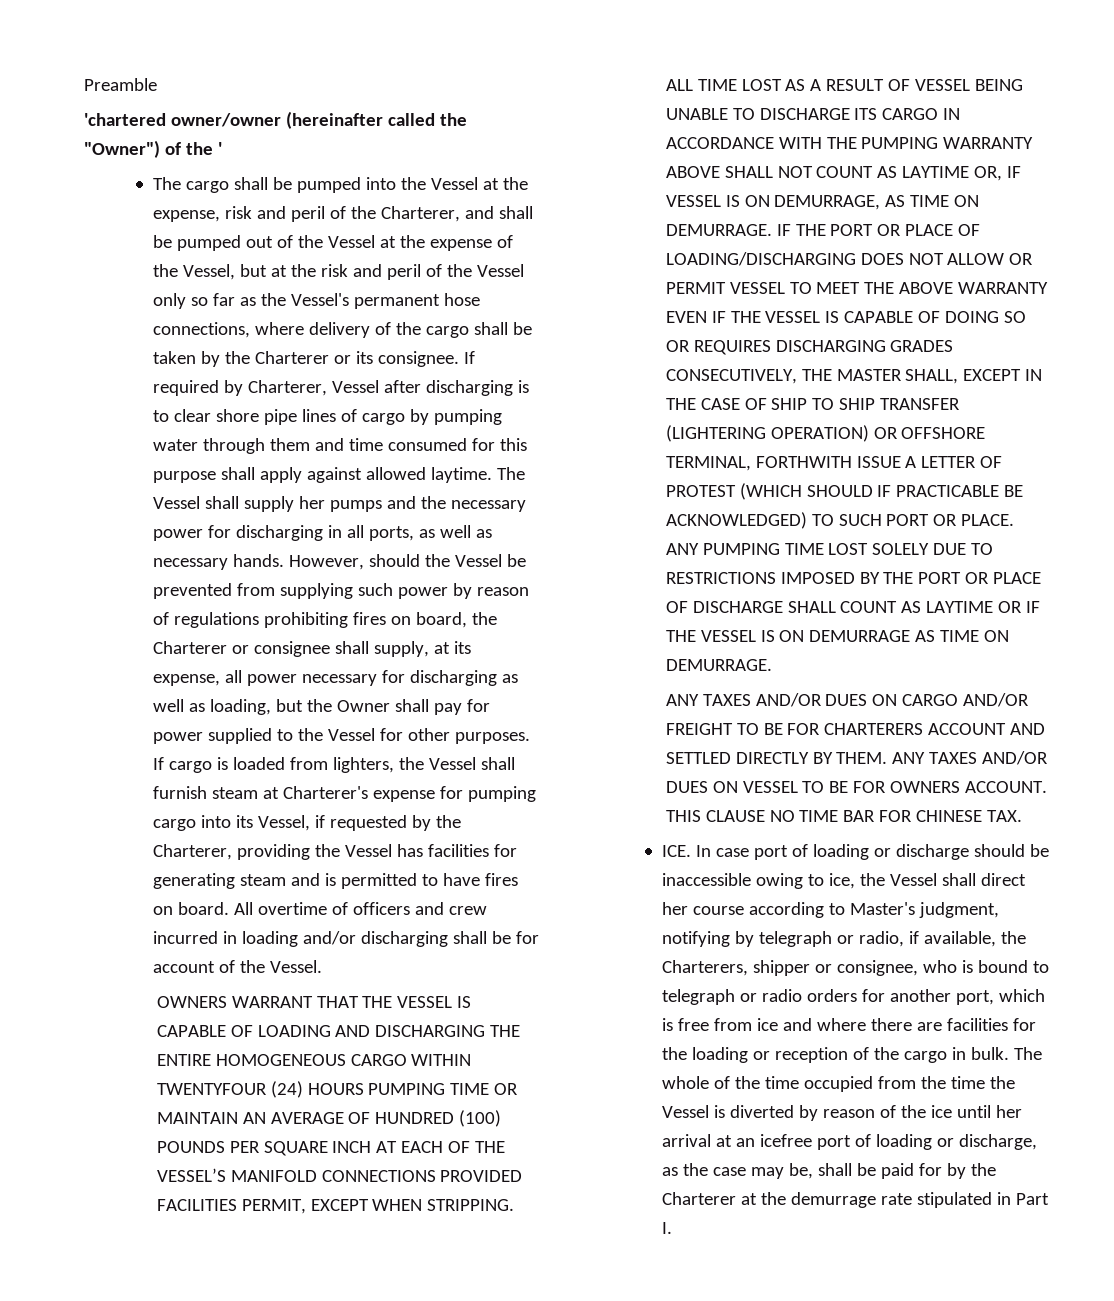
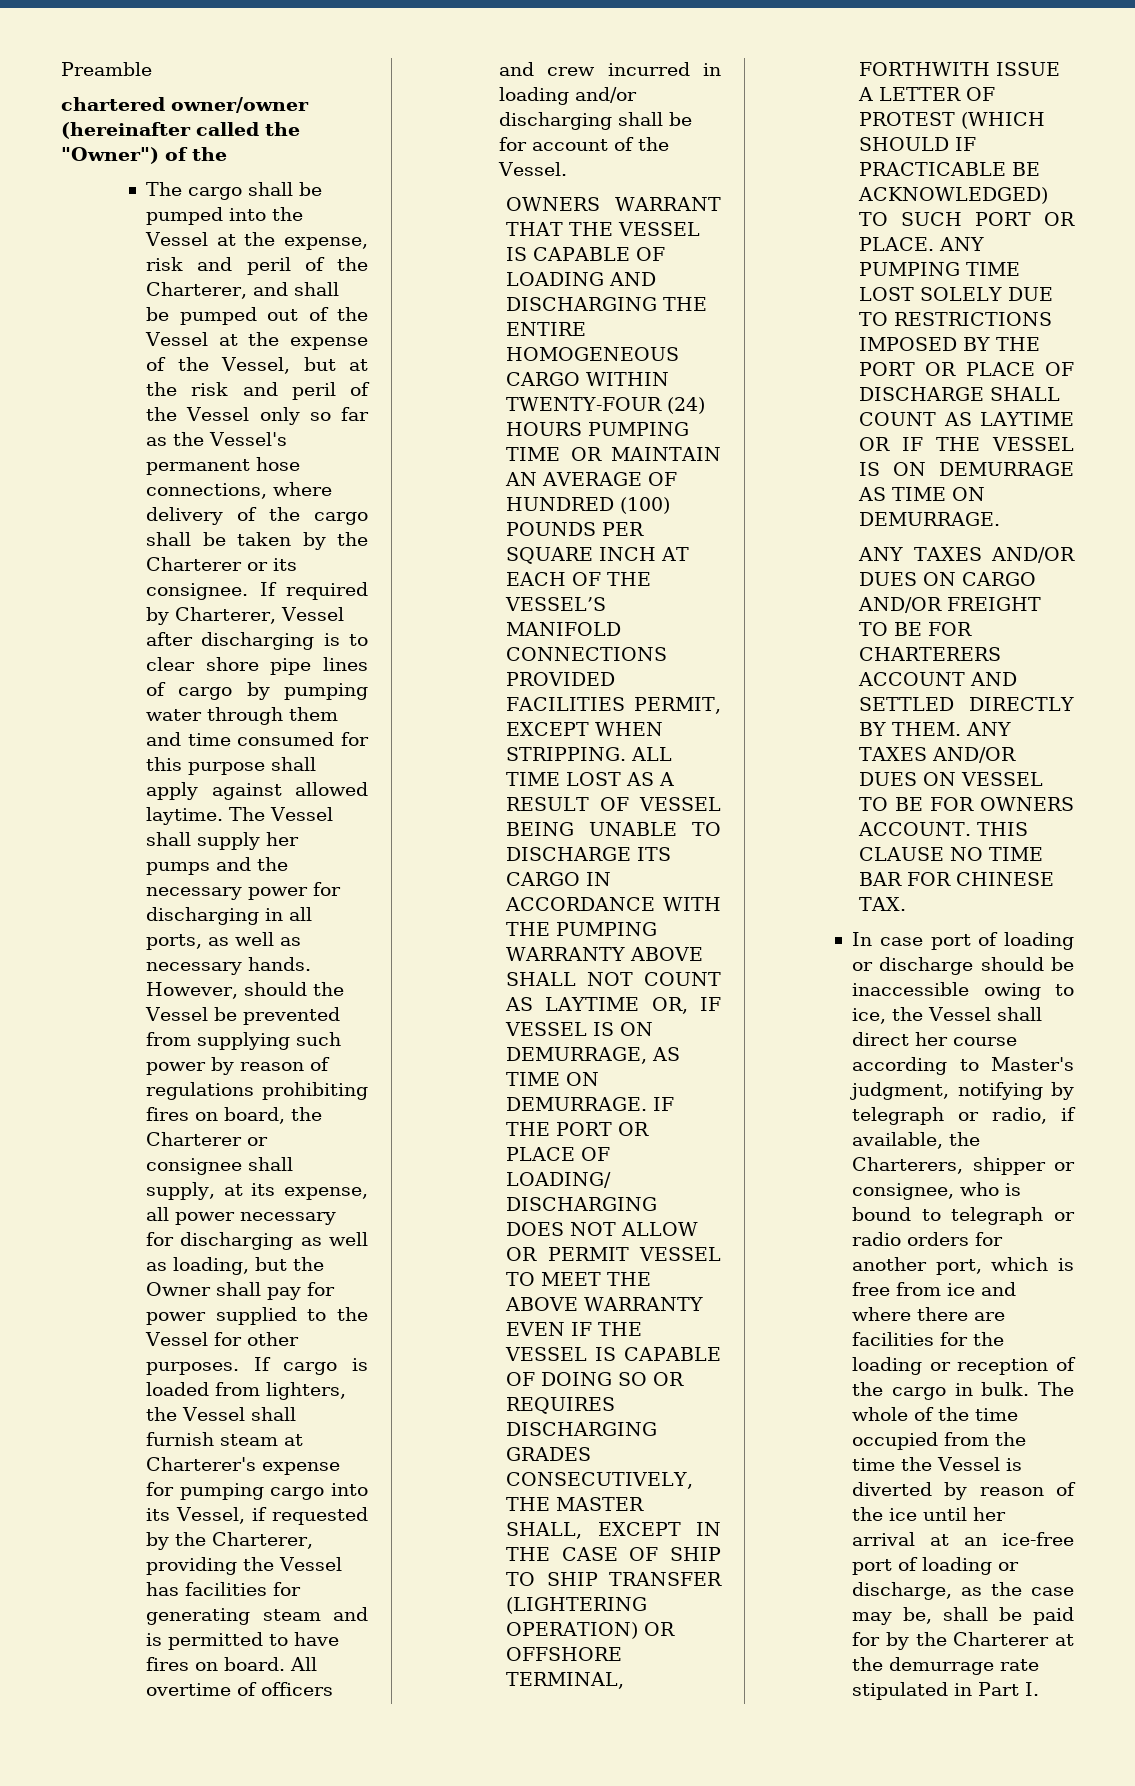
[84,113,166,126] 'chartered -> [61,97,165,111] chartered
[217,142,222,155] ' -> (227, 154) none
[156,1083,267,1095] TWENTYFOUR -> [506,397,663,411] TWENTY-FOUR
[661,845,691,857] ICE. -> (907, 904) none
[759,1134,812,1147] icefree -> [1002,1532,1074,1546] ice-free

